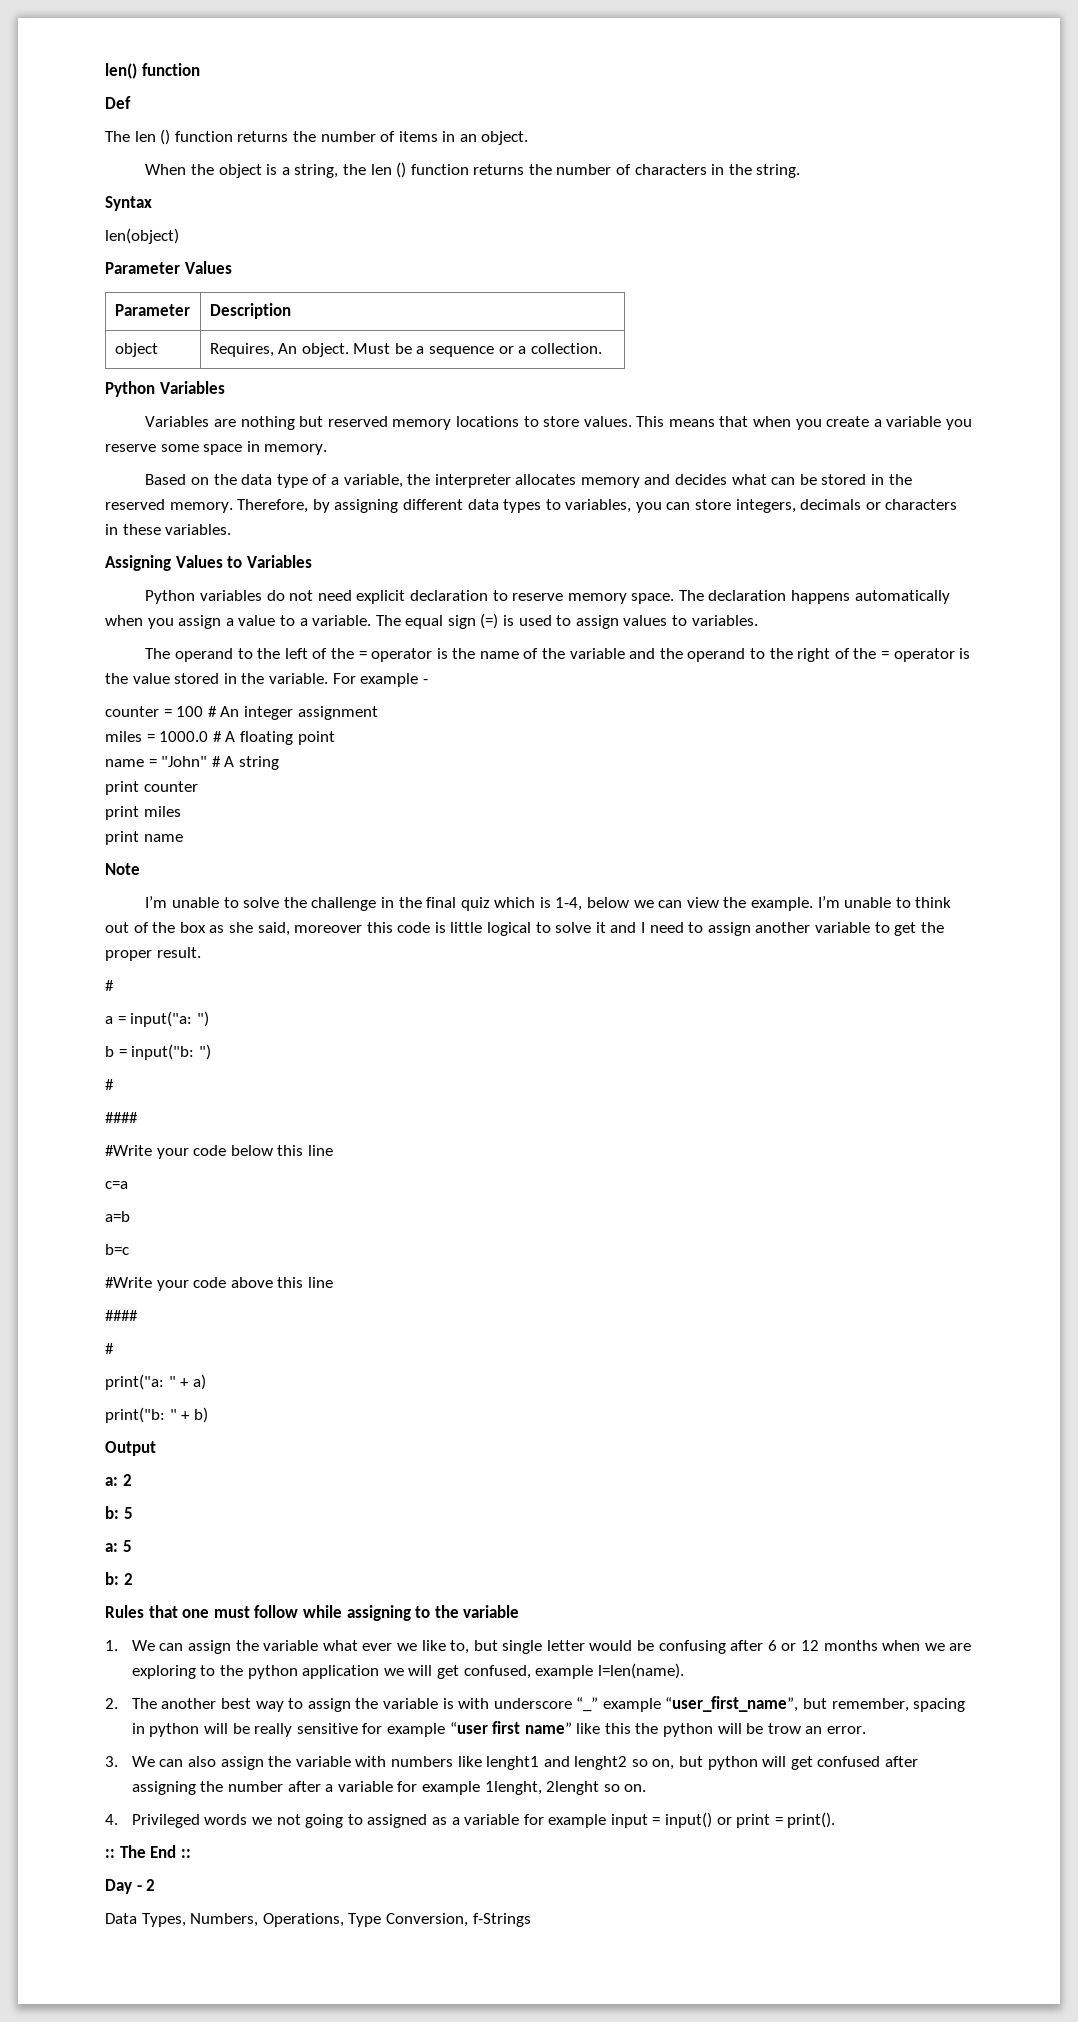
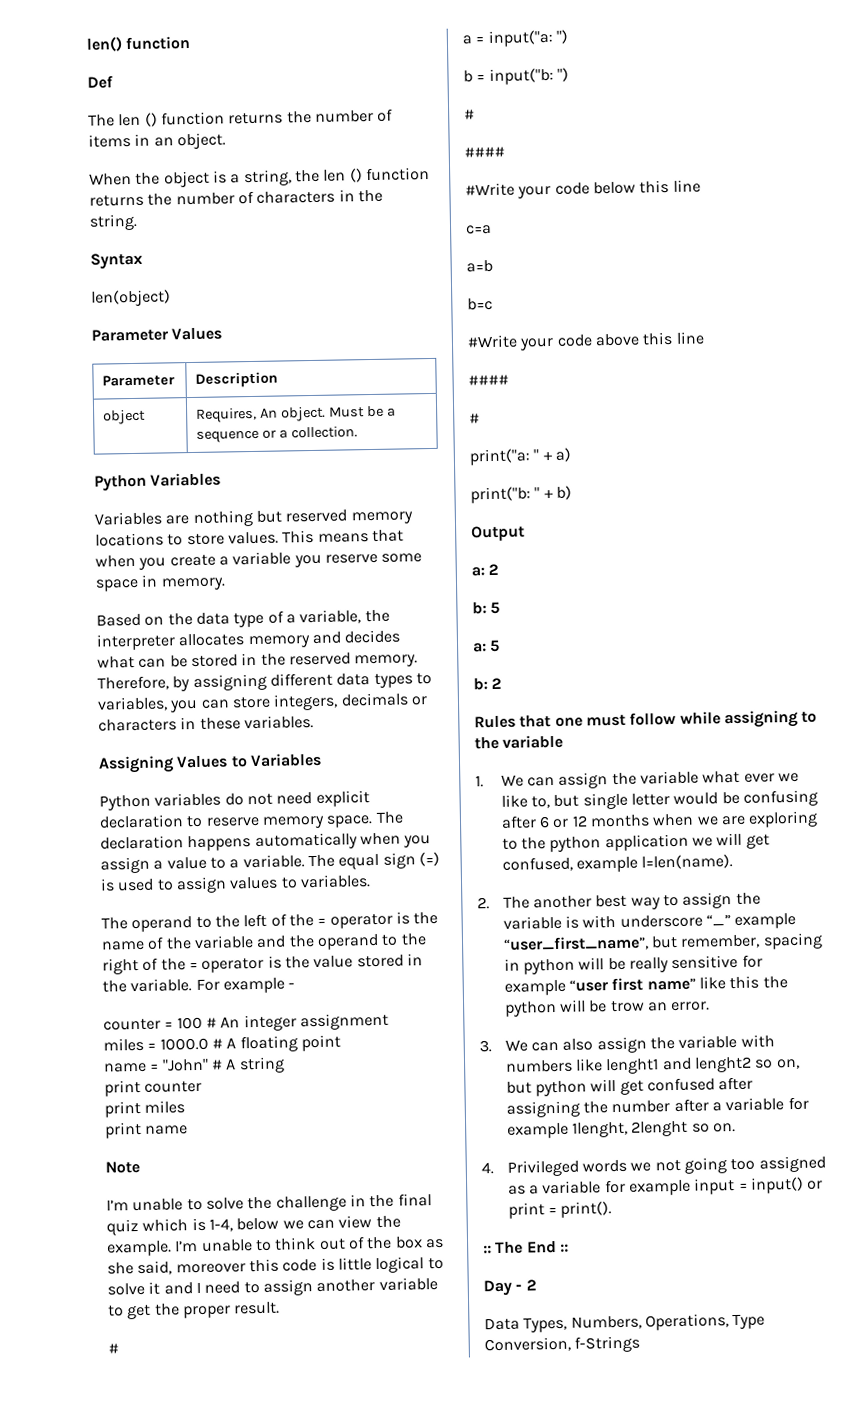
[347,1814,363,1825] to -> [730,1158,756,1171] too

